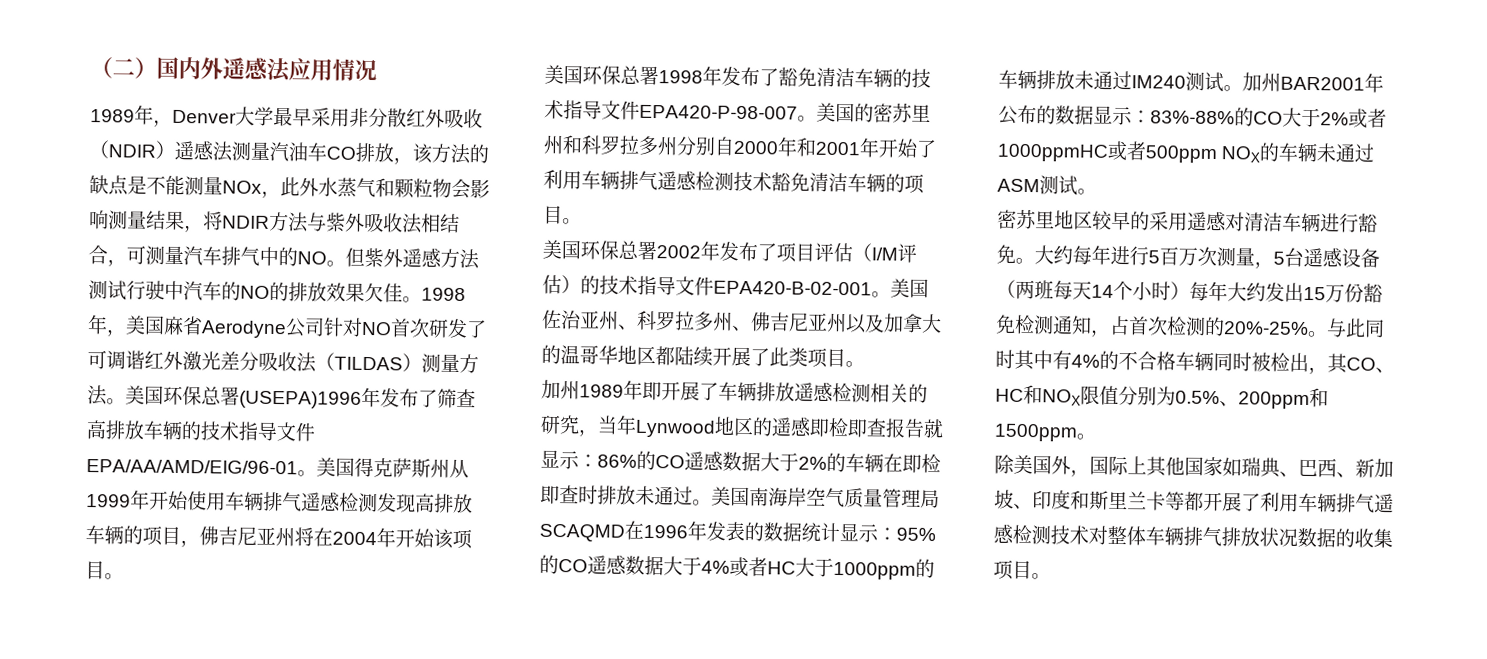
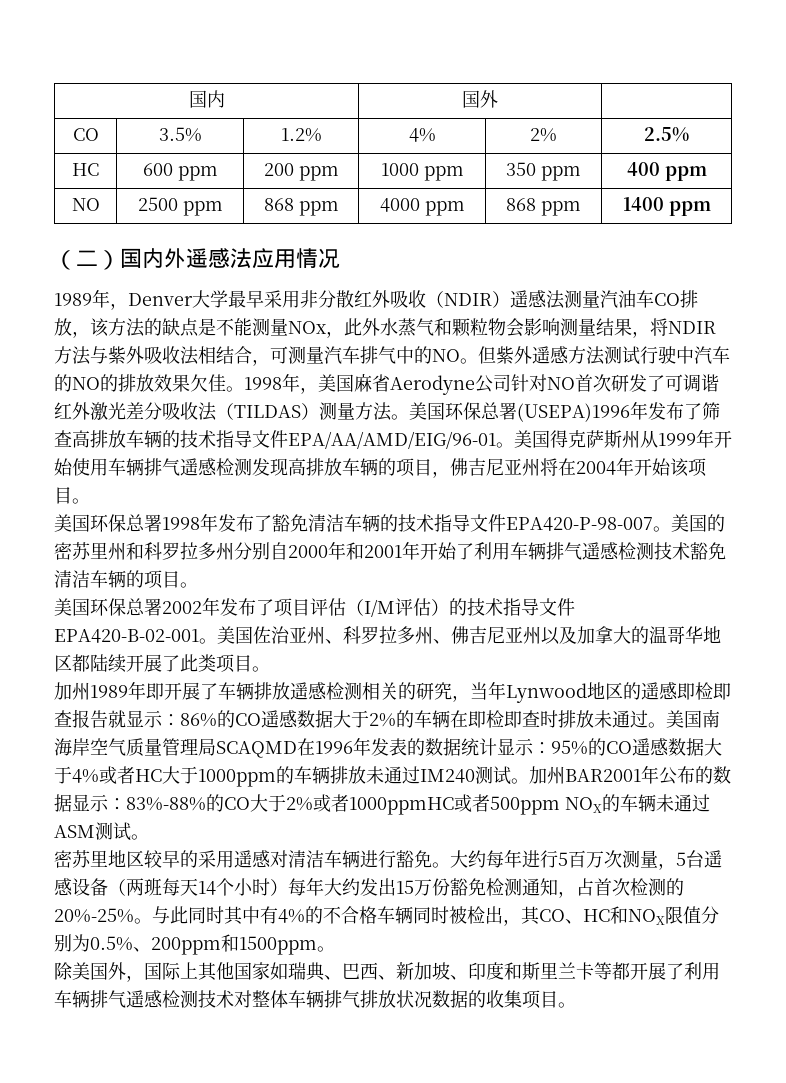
(90, 68) none -> [188,90,225,108] [462,90,498,108] [72,128,99,141] [158,127,202,142] [280,128,322,142] [408,128,436,142] [530,128,557,142] [644,127,689,142] [72,163,99,176] [142,163,218,181] [263,163,339,181] [380,163,464,181] [506,162,581,181] [626,162,707,181] [71,198,100,211] [137,197,223,216] [263,198,339,216] [379,198,465,216] [506,198,581,216] [622,197,711,216] 国内 | 国外 | // CO | 3.5% | 1.2% | 4% | 2% | 2.5% // HC | 600 ppm | 200 ppm | 1000 ppm | 350 ppm | 400 ppm // NO | 2500 ppm | 868 ppm | 4000 ppm | 868 ppm | 1400 ppm //

